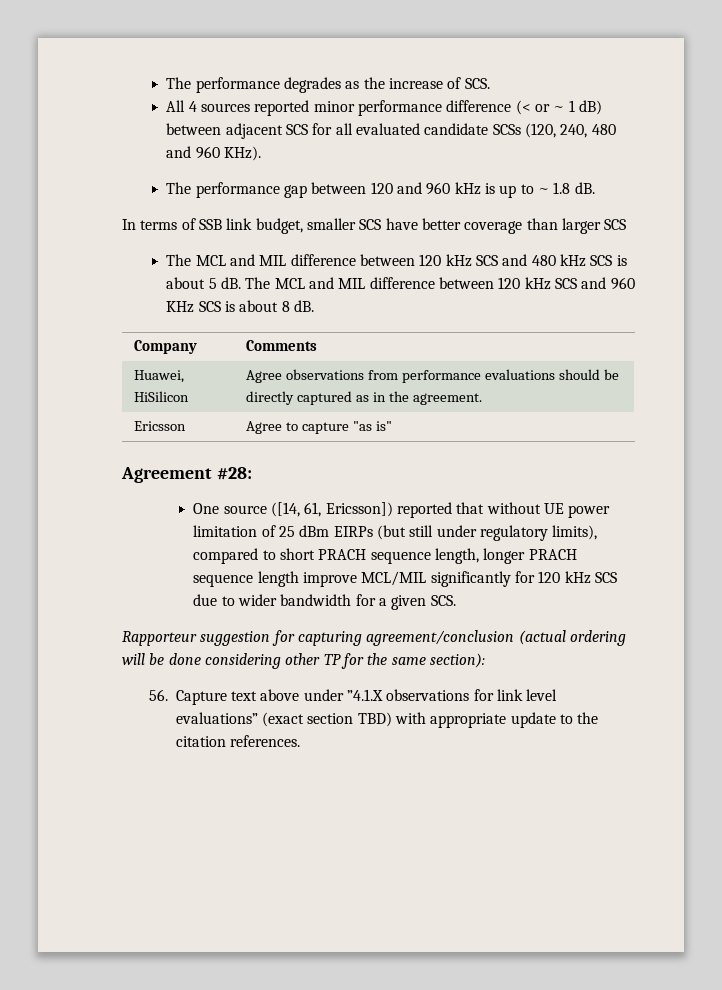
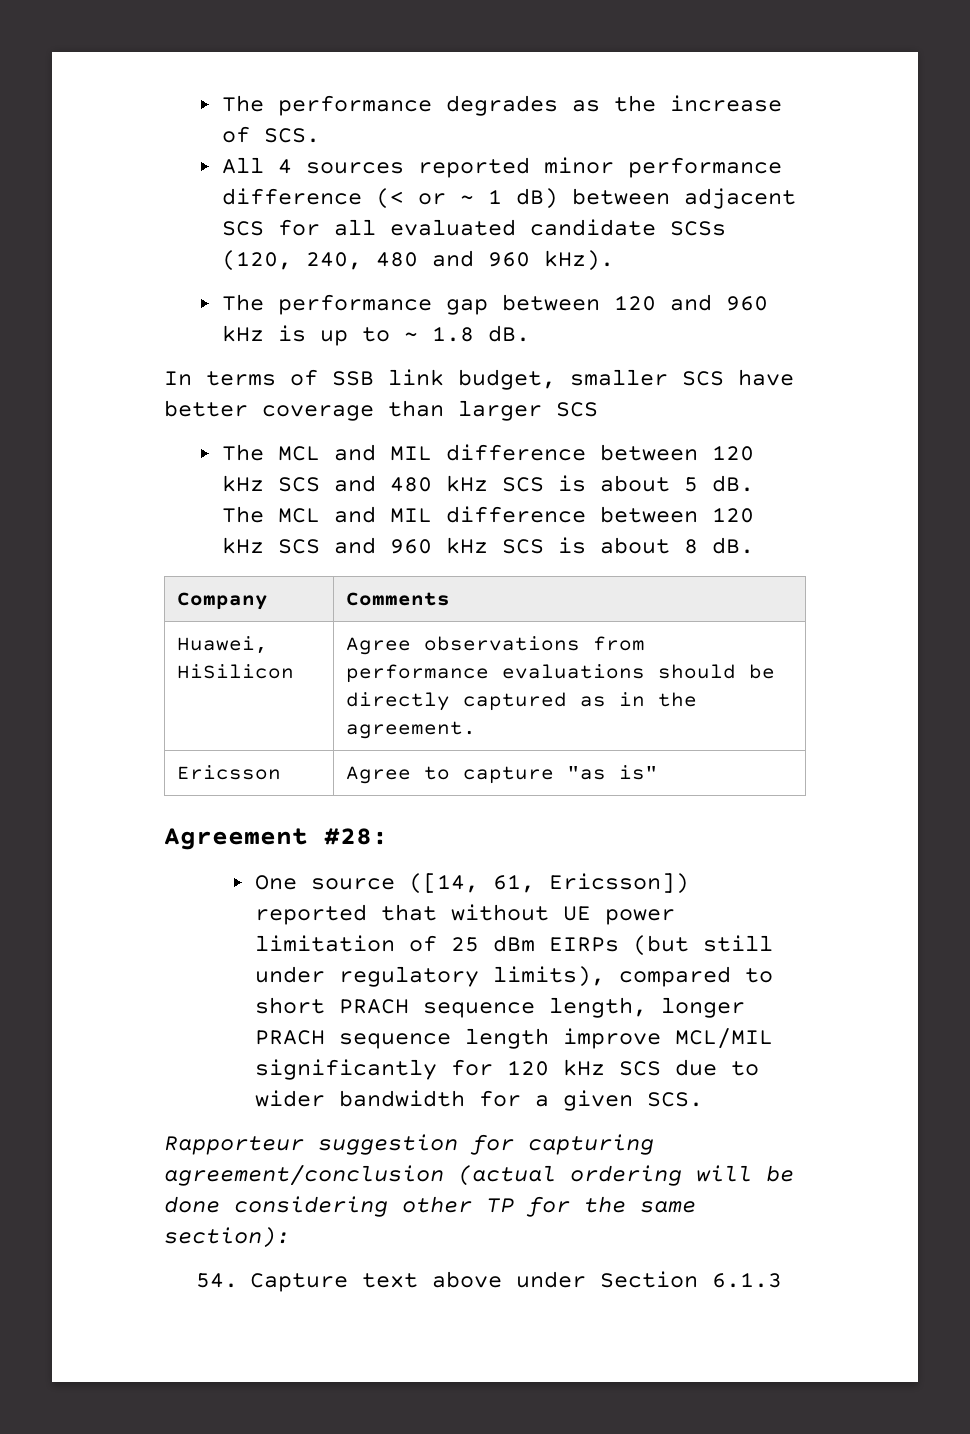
[224,146,262,161] KHz). -> [544,250,615,271] kHz).
[166,301,195,313] KHz -> [446,537,489,554] kHz
[148,689,168,701] 56. -> [196,1273,239,1288] 54.
[347,689,558,701] [175,712,599,728] [175,735,301,747] ”4.1.X observations for link level evaluations” (exact section TBD) with appropriate update to the citation references. -> [600,1271,783,1288] Section 6.1.3

